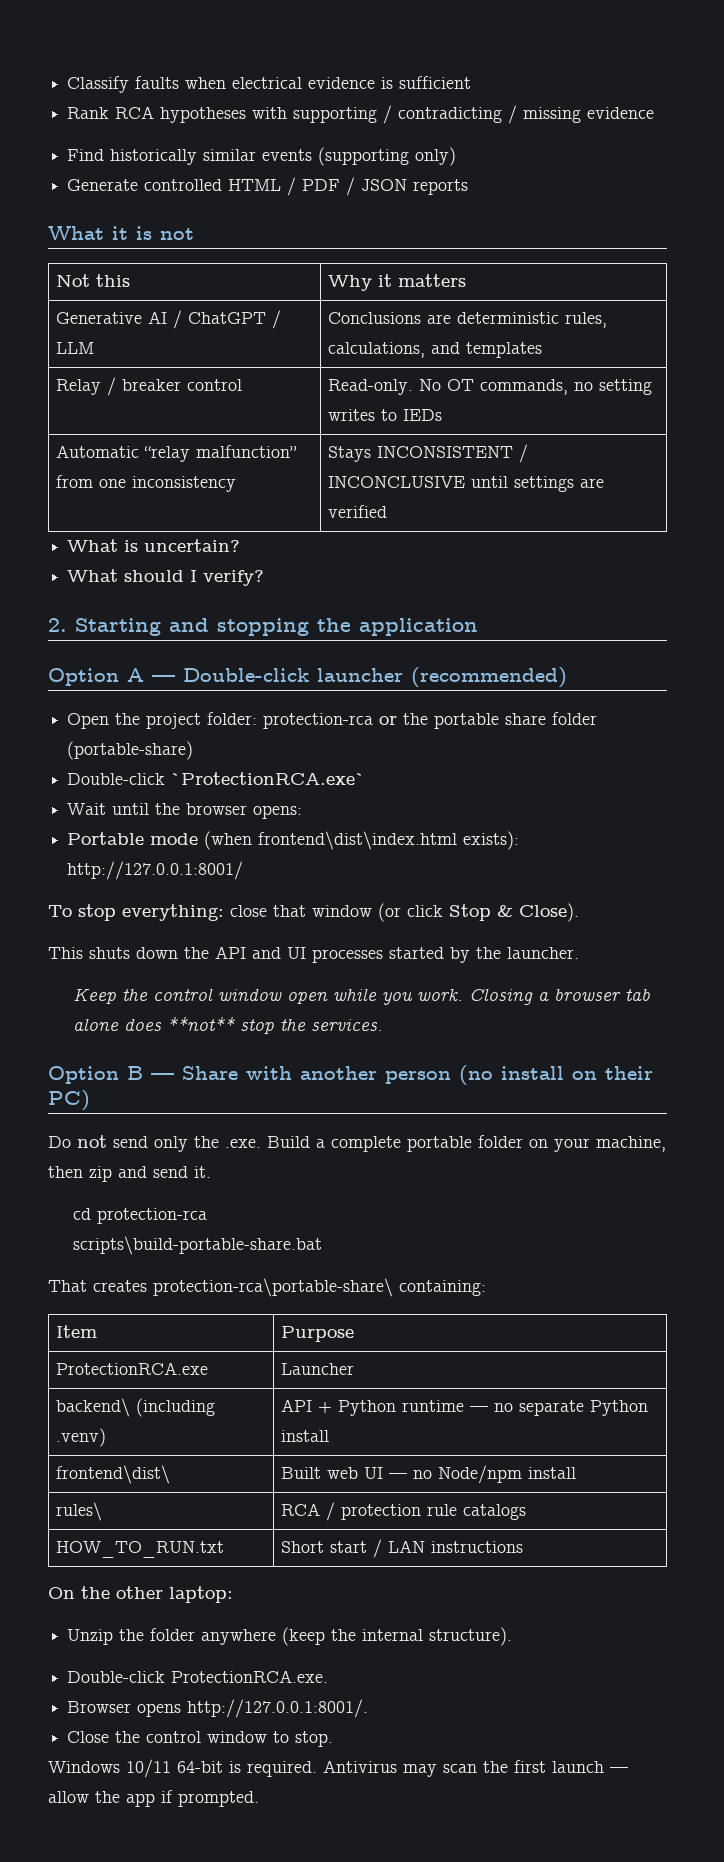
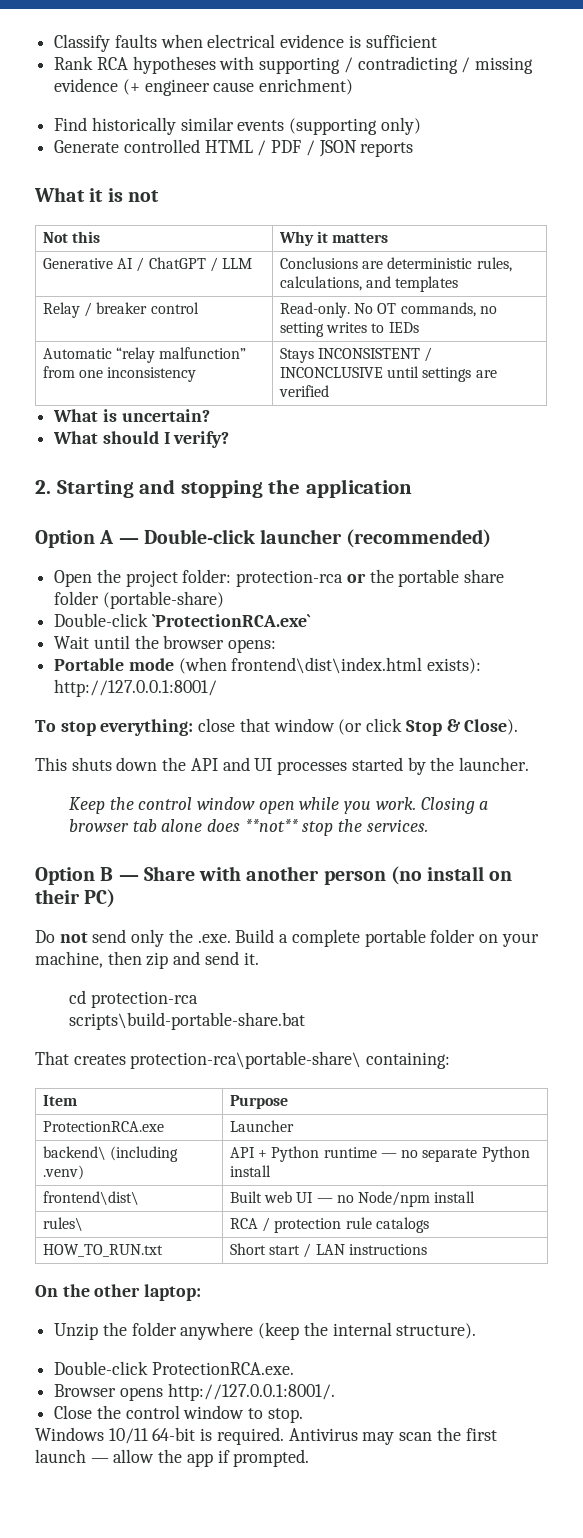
(655, 113) none -> [122,78,354,96] (+ engineer cause enrichment)

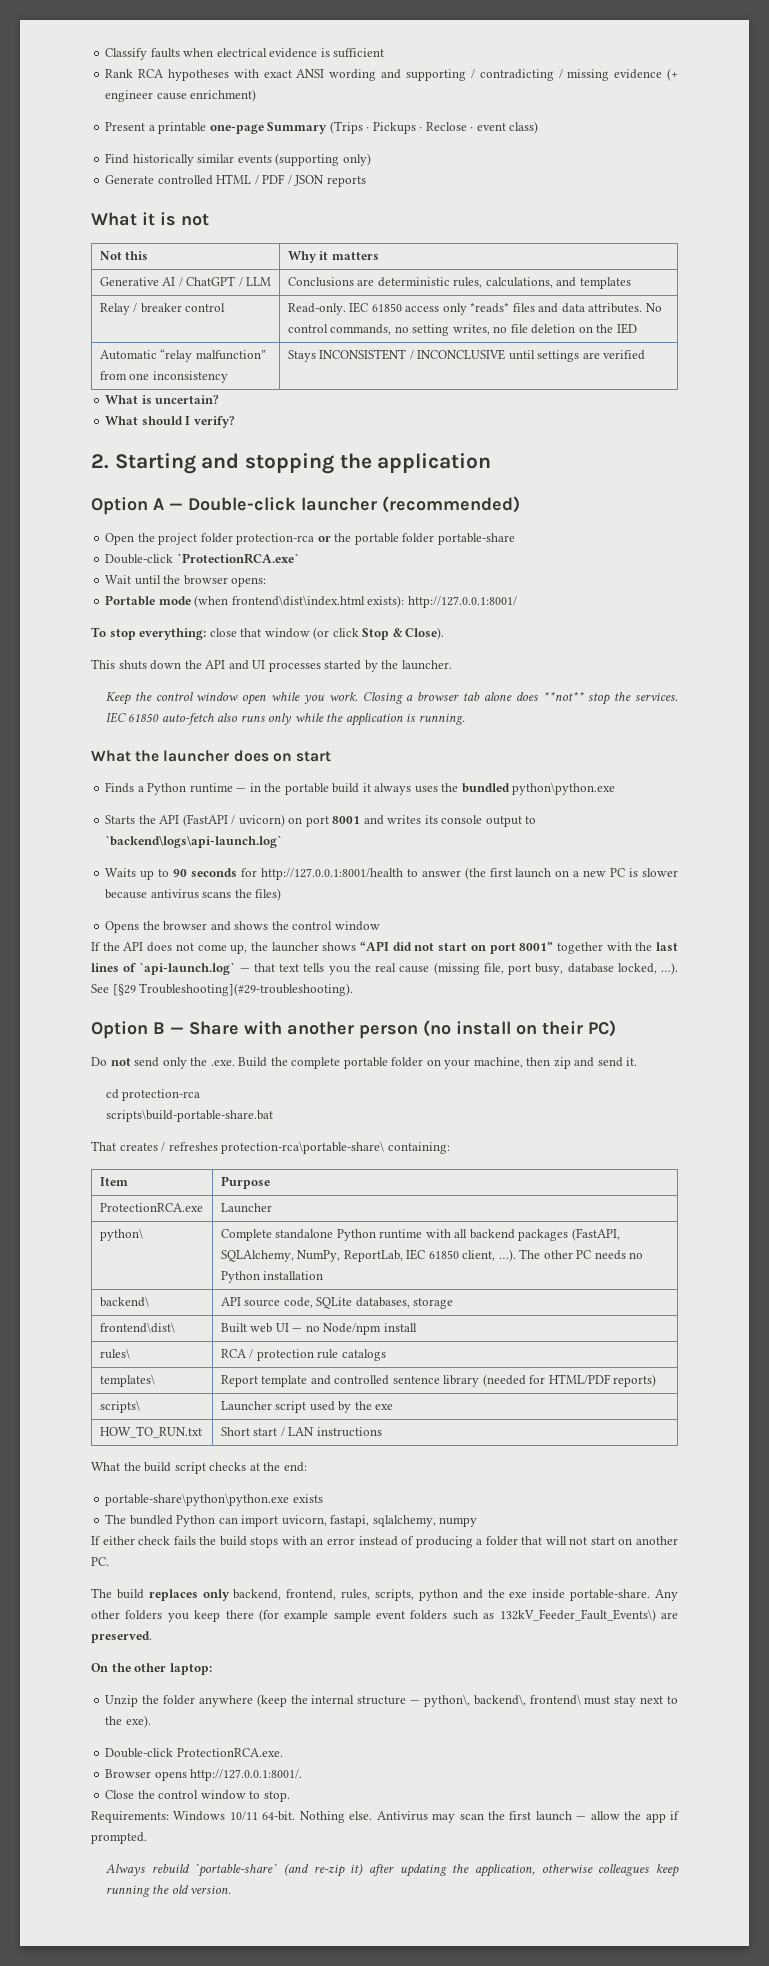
(255, 63) none -> [263,69,402,81] exact ANSI wording and
(354, 86) none -> [105,121,539,134] // Present a printable one-page Summary (Trips · Pickups · Reclose · event class)
[353,302,497,317] [279,322,419,337] No OT commands, no setting writes to IEDs -> [349,302,662,315] [287,323,637,336] IEC 61850 access only *reads* files and data attributes. No control commands, no setting writes, no file deletion on the IED
[182,569,232,583] folder: -> [200,533,233,543] folder
[464,569,505,583] [54,591,224,609] share folder (portable-share) -> [402,533,515,545] folder portable-share
(428, 825) none -> [105,712,465,726] [91,750,331,762] [105,782,616,795] [105,814,537,827] [105,835,283,848] [105,867,678,880] [105,888,282,901] [105,921,380,933] [91,941,678,954] [91,962,679,975] [91,983,354,996] IEC 61850 auto-fetch also runs only while the application is running. // What the launcher does on start // Finds a Python runtime — in the portable build it always uses the bundled python\python.exe // Starts the API (FastAPI / uvicorn) on port 8001 and writes its console output to `backend\logs\api-launch.log` // Waits up to 90 seconds for http://127.0.0.1:8001/health to answer (the first launch on a new PC is slower because antivirus scans the files) // Opens the browser and shows the control window // If the API does not come up, the launcher shows “API did not start on port 8001” together with the last lines of `api-launch.log` — that text tells you the real cause (missing file, port busy, database locked, …). See [§29 Troubleshooting](#29-troubleshooting).
[279,934,289,943] a -> [270,1057,288,1066] the
(126, 1059) none -> [161,1142,218,1152] / refreshes
(294, 1126) none -> [99,1228,143,1241] [220,1228,620,1241] [220,1249,644,1262] [220,1271,324,1283] // python\ | Complete standalone Python runtime with all backend packages (FastAPI, SQLAlchemy, NumPy, ReportLab, IEC 61850 client, …). The other PC needs no Python installation
[109,1146,178,1162] [42,1165,84,1180] [229,1146,530,1162] [229,1165,271,1177] (including .venv) | API + Python runtime — no separate Python install -> [220,1297,454,1309] | API source code, SQLite databases, storage
(429, 1225) none -> [99,1374,155,1387] [220,1374,657,1387] [99,1400,140,1413] [220,1401,394,1413] // templates\ | Report template and controlled sentence library (needed for HTML/PDF reports) // scripts\ | Launcher script used by the exe
(427, 1249) none -> [91,1462,307,1474] [105,1493,323,1506] [105,1514,478,1527] [91,1536,678,1548] [91,1557,109,1566] [91,1588,678,1601] [91,1609,678,1622] [91,1631,152,1643] // What the build script checks at the end: // portable-share\python\python.exe exists // The bundled Python can import uvicorn, fastapi, sqlalchemy, numpy // If either check fails the build stops with an error instead of producing a folder that will not start on another PC. // The build replaces only backend, frontend, rules, scripts, python and the exe inside portable-share. Any other folders you keep there (for example sample event folders such as 132kV_Feeder_Fault_Events\) are preserved.
[396,1323,477,1339] structure). -> [357,1694,679,1707] [105,1715,151,1728] structure — python\, backend\, frontend\ must stay next to the exe).
(303, 1415) none -> [91,1811,169,1823] Requirements:
[152,1427,284,1445] 64-bit is required. -> [262,1811,373,1823] 64-bit. Nothing else.
(310, 1458) none -> [105,1863,679,1877] [105,1885,232,1897] // Always rebuild `portable-share` (and re-zip it) after updating the application, otherwise colleagues keep running the old version.

